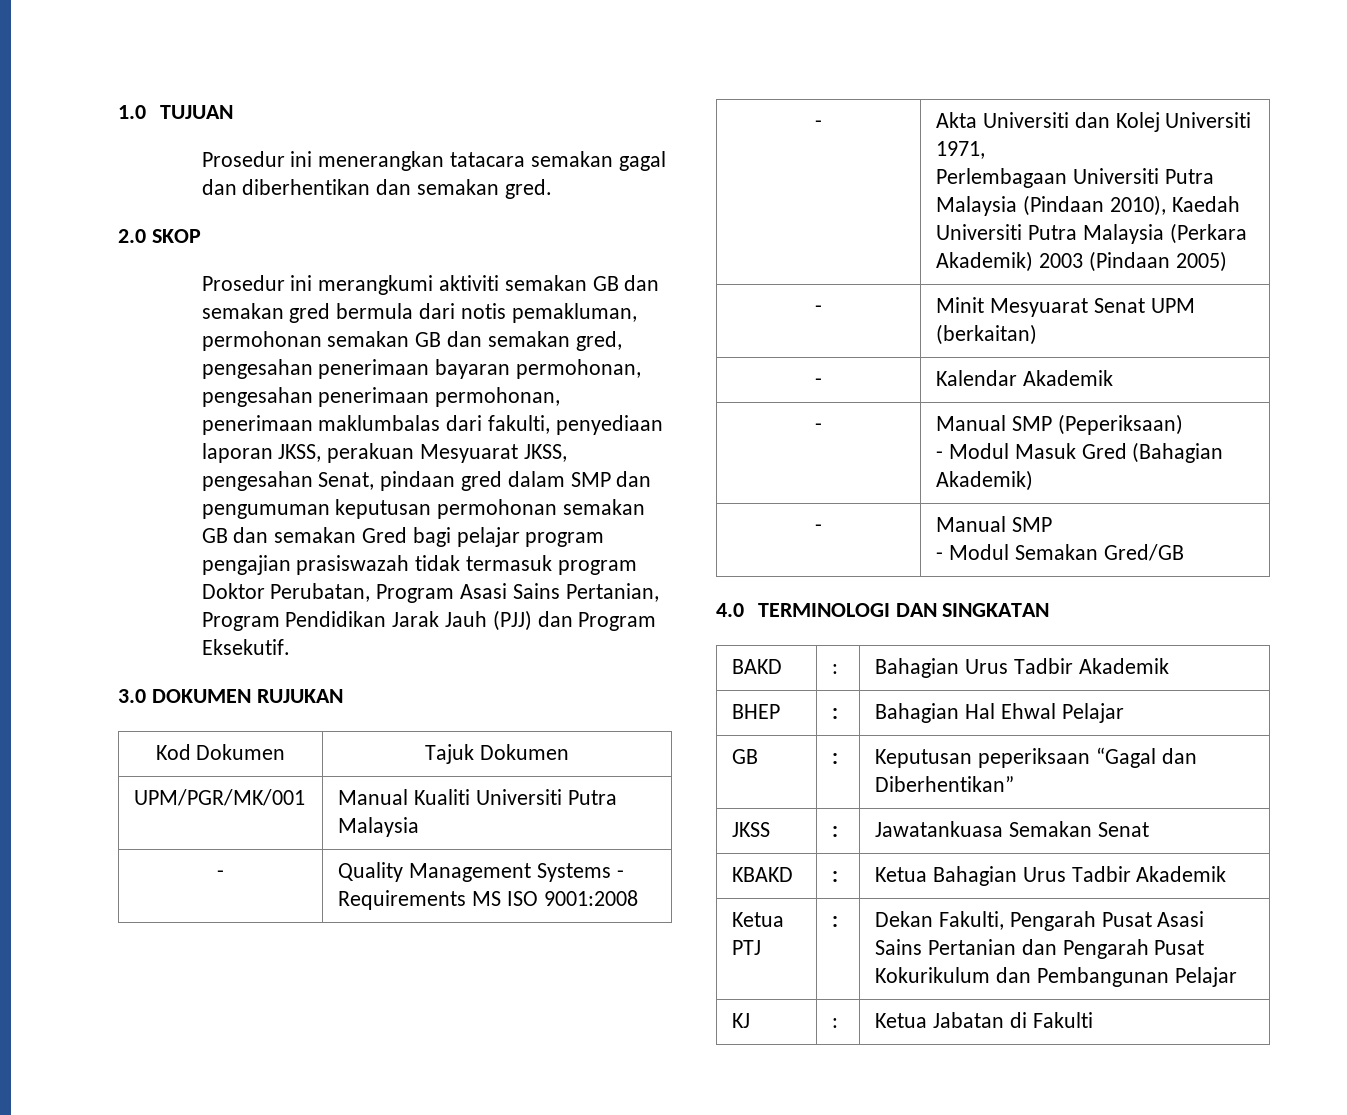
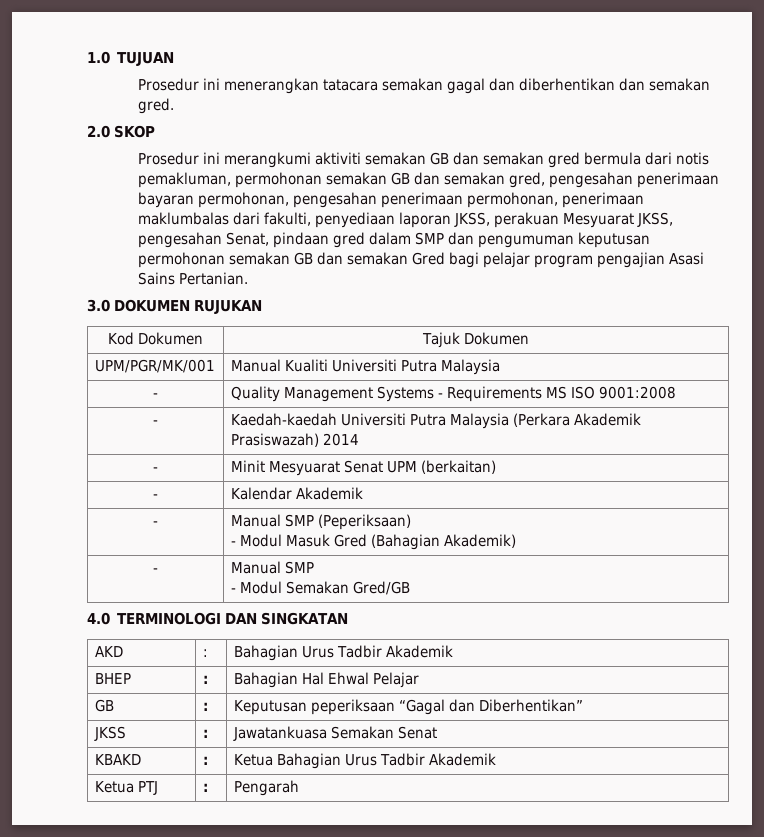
[296,555,637,575] [201,583,659,603] [201,610,657,631] [201,639,290,655] prasiswazah tidak termasuk program Doktor Perubatan, Program Asasi Sains Pertanian, Program Pendidikan Jarak Jauh (PJJ) dan Program Eksekutif. -> [669,252,705,265] [138,272,249,285] Asasi Sains Pertanian.
[936,112,1252,132] [936,141,986,159] [936,168,1214,188] [936,195,1240,216] [936,223,1247,244] [936,251,1227,272] Akta Universiti dan Kolej Universiti 1971, // Perlembagaan Universiti Putra Malaysia (Pindaan 2010), Kaedah Universiti Putra Malaysia (Perkara Akademik) 2003 (Pindaan 2005) -> [230,413,641,429] [230,433,359,447] Kaedah-kaedah Universiti Putra Malaysia (Perkara Akademik Prasiswazah) 2014
[732,659,783,674] BAKD -> [94,646,123,657] AKD
[875,911,1205,931] [875,939,1205,959] [875,967,1237,987] [732,1013,751,1028] [832,1018,839,1028] [875,1012,1093,1028] Dekan Fakulti, Pengarah Pusat Asasi Sains Pertanian dan Pengarah Pusat Kokurikulum dan Pembangunan Pelajar // KJ | : | Ketua Jabatan di Fakulti -> [233,780,299,796] Pengarah

